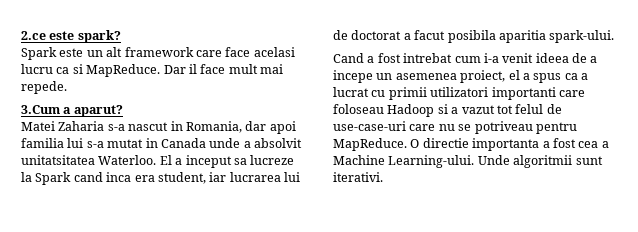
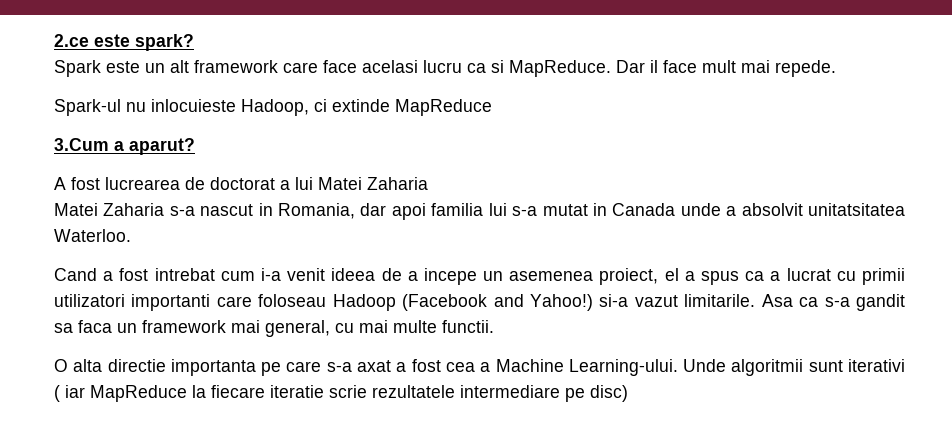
[21,105,123,117] 3.Cum a aparut? -> [54,99,492,116] [54,138,195,155] [54,177,428,190] Spark-ul nu inlocuieste Hadoop, ci extinde MapReduce // 3.Cum a aparut? // A fost lucrearea de doctorat a lui Matei Zaharia
[159,155,295,168] [21,172,300,185] [333,30,615,43] El a inceput sa lucreze la Spark cand inca era student, iar lucrarea lui de doctorat a facut posibila aparitia spark-ului. -> (131, 235) none
[437,104,562,114] [333,121,577,134] [333,138,540,151] si a vazut tot felul de use-case-uri care nu se potriveau pentru MapReduce. O directie importanta -> [402,294,906,311] [54,320,494,337] [54,359,392,376] (Facebook and Yahoo!) si-a vazut limitarile. Asa ca s-a gandit sa faca un framework mai general, cu mai multe functii. // O alta directie importanta pe care s-a axat
[333,172,383,182] iterativi. -> [847,359,905,372] [54,385,628,402] iterativi ( iar MapReduce la fiecare iteratie scrie rezultatele intermediare pe disc)

